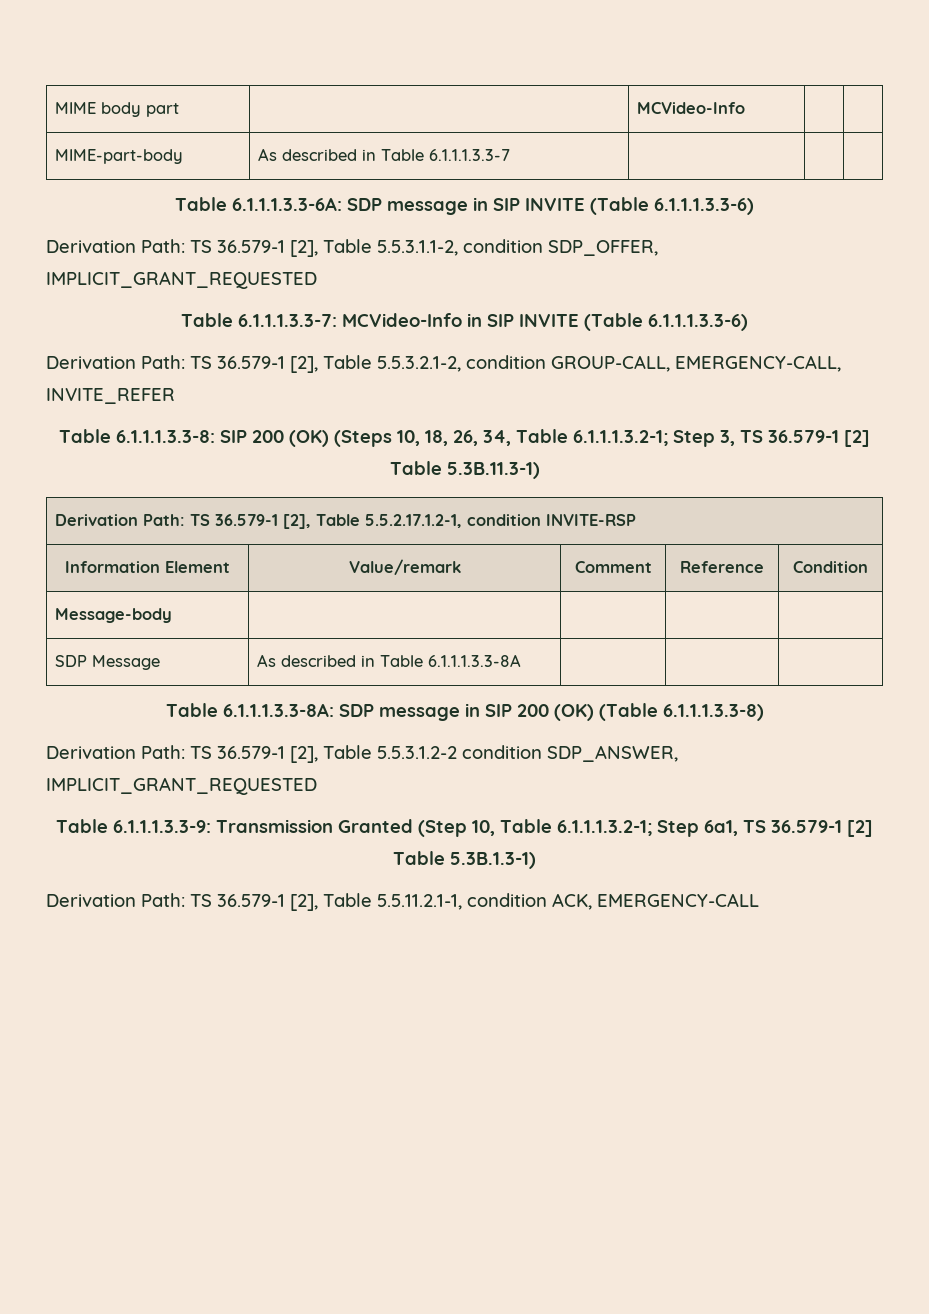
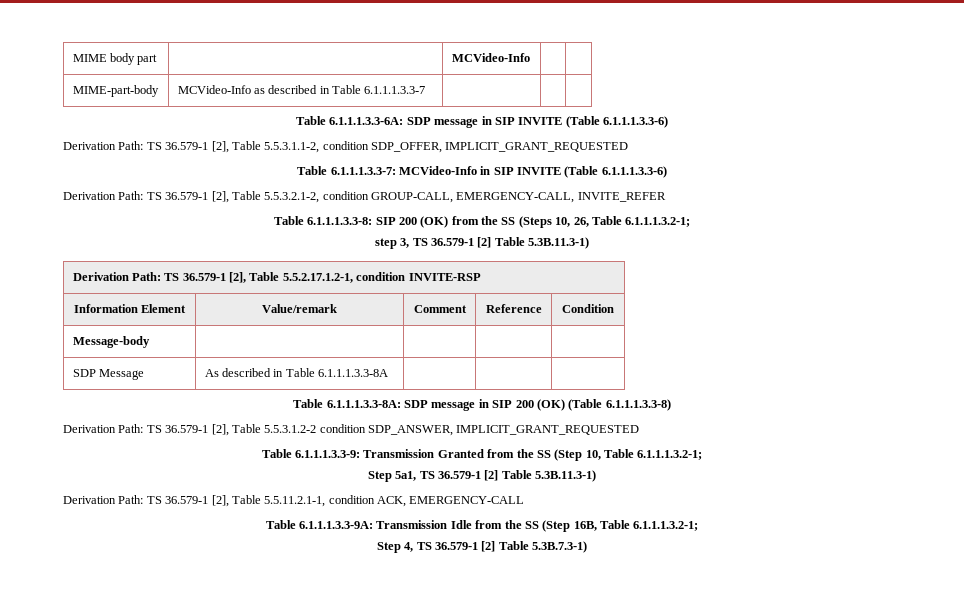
[258,148,278,161] As -> [177,85,265,94] MCVideo-Info as
[334,429,715,447] (Steps 10, 18, 26, 34, Table 6.1.1.1.3.2-1; Step -> [451,216,691,228] [374,238,397,249] from the SS (Steps 10, 26, Table 6.1.1.1.3.2-1; // step
(413, 826) none -> [487,449,551,458] from the SS
[657,820,873,837] [393,851,536,869] Step 6a1, TS 36.579-1 [2] Table 5.3B.1.3-1) -> [367,470,597,482] // Step 5a1, TS 36.579-1 [2] Table 5.3B.11.3-1)
(759, 900) none -> [265,520,699,532] [376,541,588,553] // Table 6.1.1.1.3.3-9A: Transmission Idle from the SS (Step 16B, Table 6.1.1.1.3.2-1; // Step 4, TS 36.579-1 [2] Table 5.3B.7.3-1)

